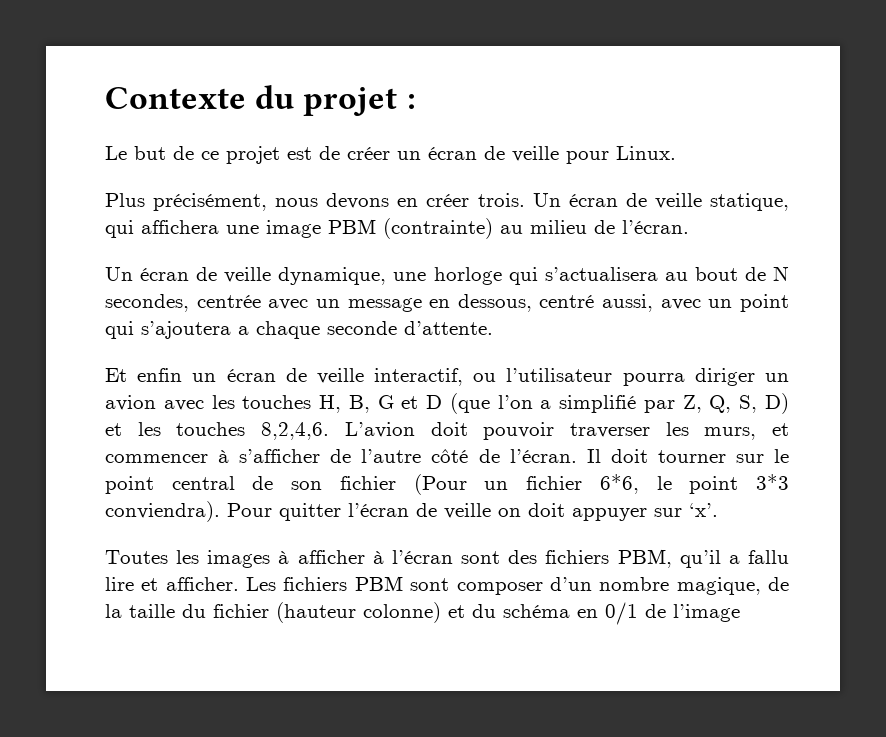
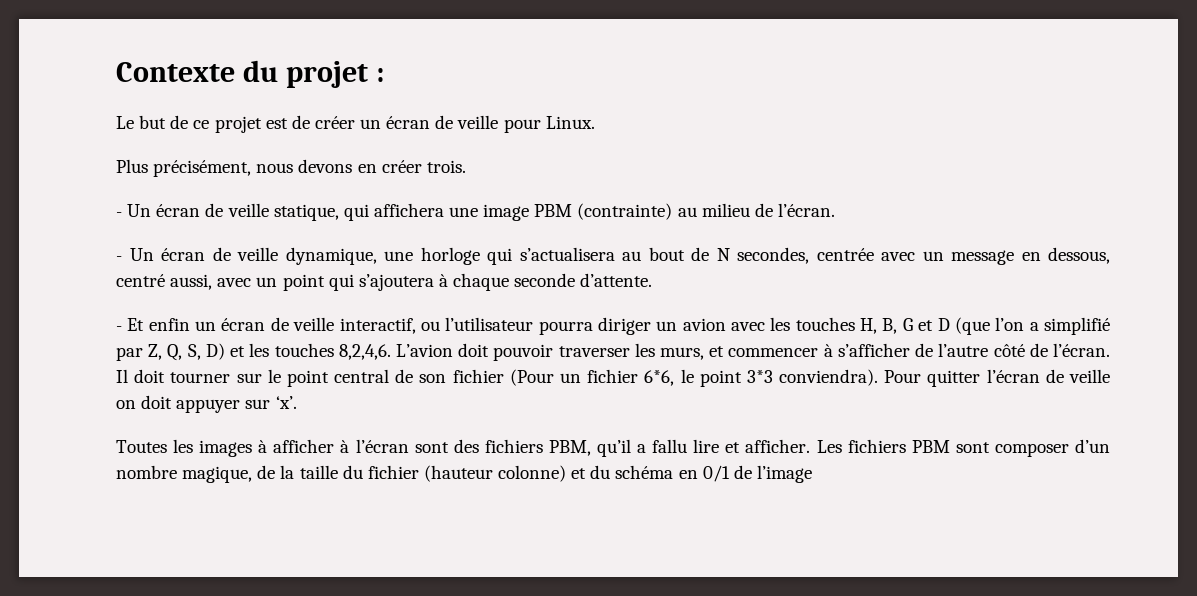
(525, 200) none -> [116,212,122,217] // -
(689, 227) none -> [116,256,122,261] -
[238,326,249,335] a -> [438,274,448,287] à
(493, 328) none -> [116,326,122,331] -

